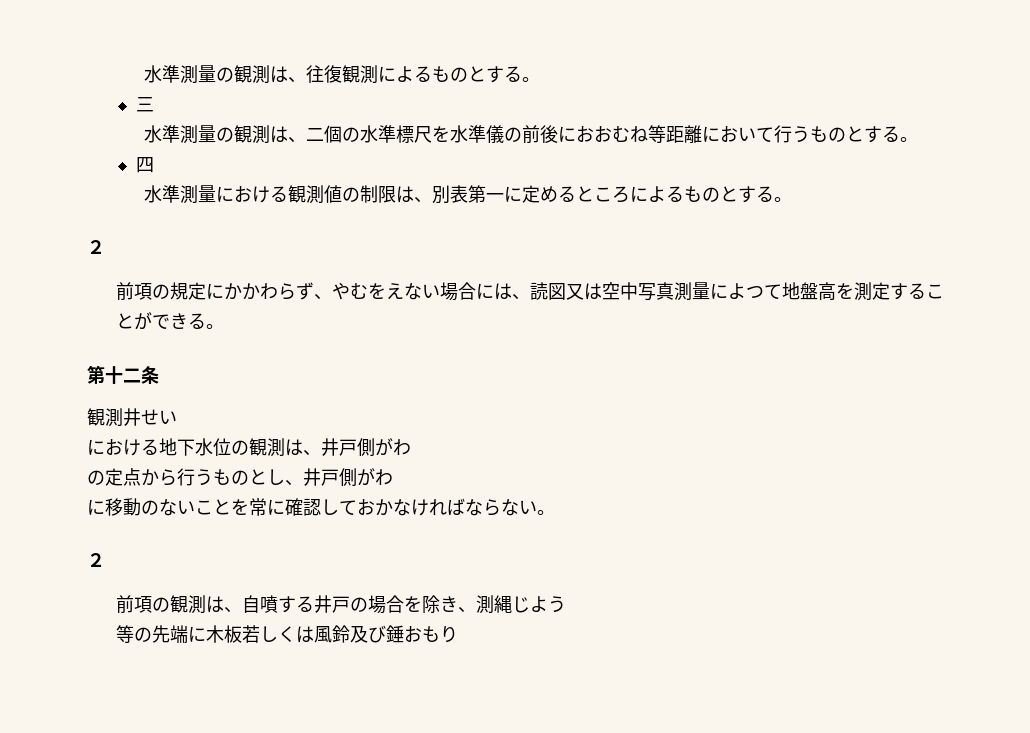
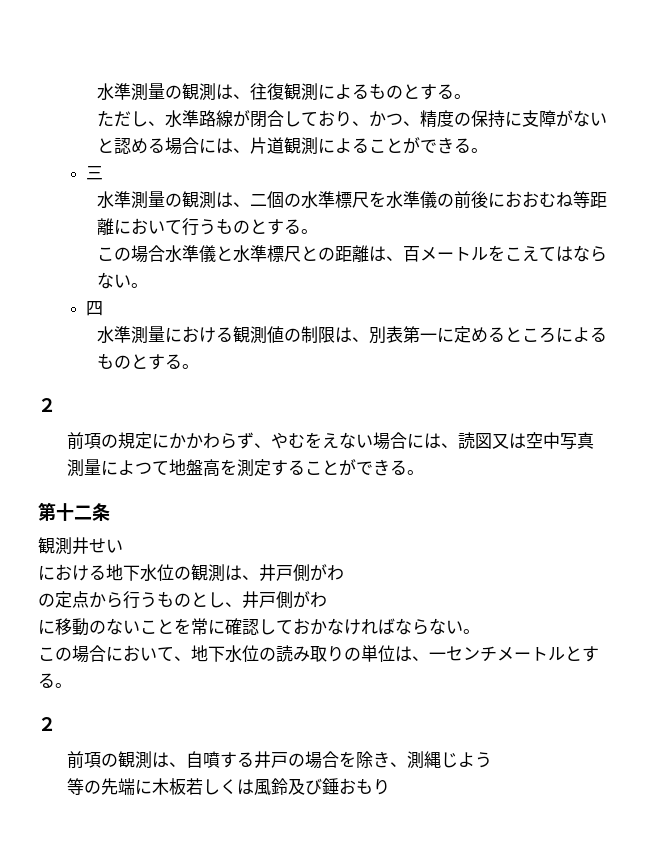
(541, 79) none -> [96,110,607,128] [96,137,488,155] // ただし、水準路線が閉合しており、かつ、精度の保持に支障がないと認める場合には、片道観測によることができる。
(919, 139) none -> [96,245,607,263] [96,272,148,289] // この場合水準儀と水準標尺との距離は、百メートルをこえてはならない。
(555, 512) none -> [38,645,599,663] [38,673,72,688] // この場合において、地下水位の読み取りの単位は、一センチメートルとする。

